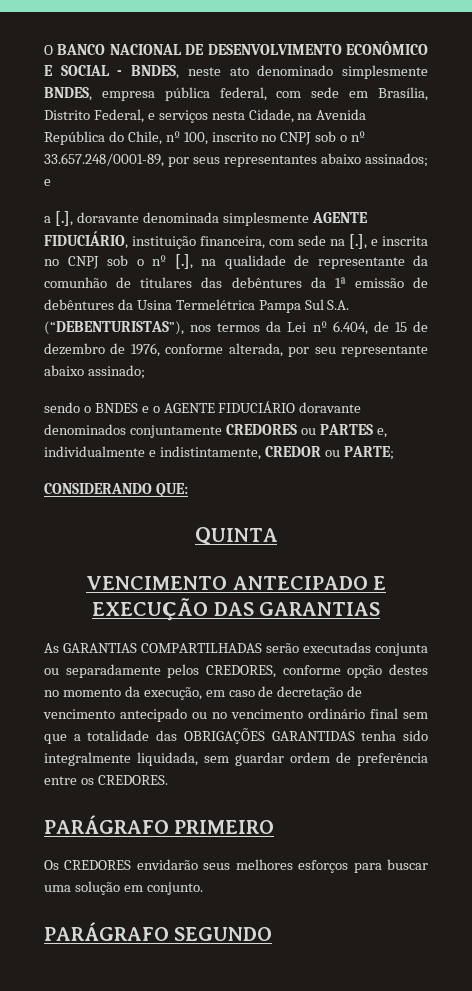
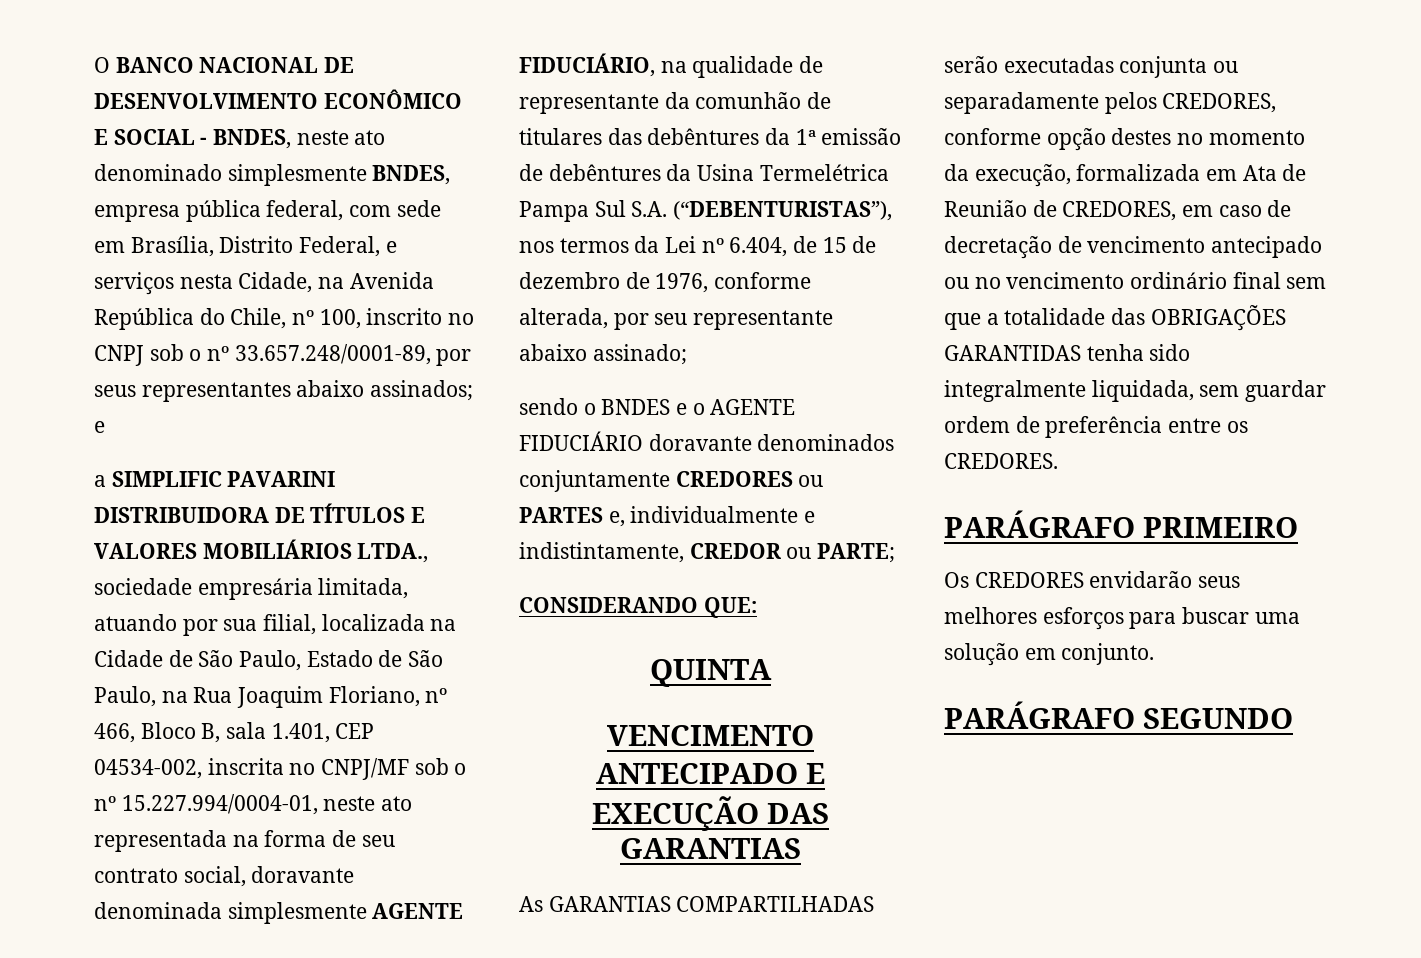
[54,211,73,226] [.], -> [111,471,336,487] [94,503,426,523] [94,539,429,563] [94,578,409,600] [94,614,457,636] [94,650,444,671] [94,686,448,708] [94,722,375,743] [94,758,467,780] [94,794,413,815] [94,830,395,852] [94,866,246,887] SIMPLIFIC PAVARINI DISTRIBUIDORA DE TÍTULOS E VALORES MOBILIÁRIOS LTDA., sociedade empresária limitada, atuando por sua filial, localizada na Cidade de São Paulo, Estado de São Paulo, na Rua Joaquim Floriano, nº 466, Bloco B, sala 1.401, CEP 04534-002, inscrita no CNPJ/MF sob o nº 15.227.994/0004-01, neste ato representada na forma de seu contrato social,
[132,234,428,249] [44,254,193,269] instituição financeira, com sede na [.], e inscrita no CNPJ sob o nº [.], -> (655, 65) none
(202, 693) none -> [1076,164,1307,181] [944,200,1177,221] formalizada em Ata de Reunião de CREDORES,

